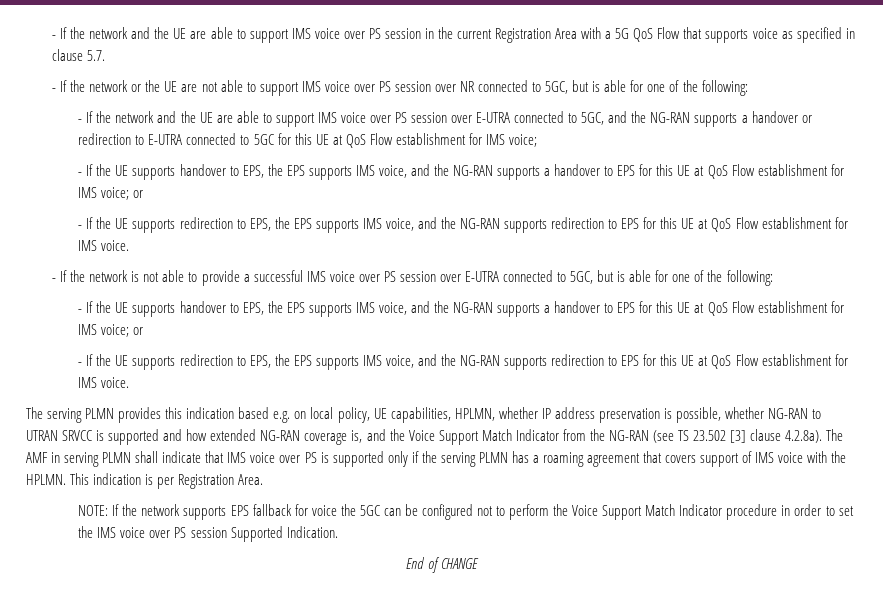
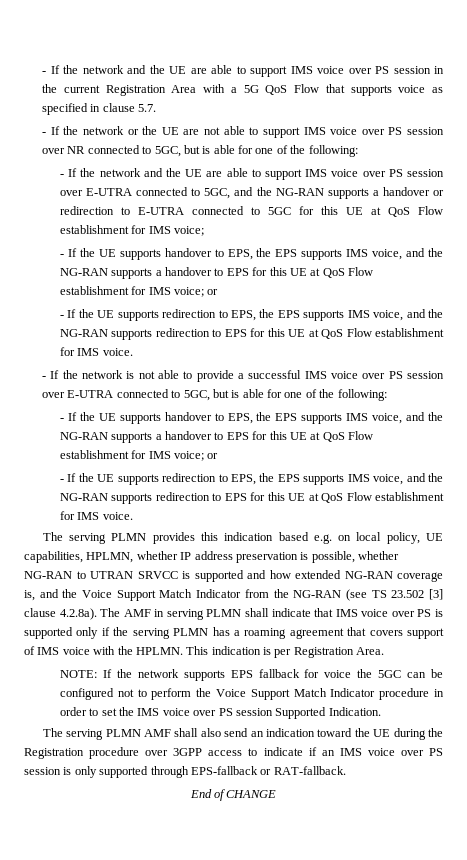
(338, 532) none -> [42,728,443,740] [24,747,443,759] [24,766,346,778] // The serving PLMN AMF shall also send an indication toward the UE during the Registration procedure over 3GPP access to indicate if an IMS voice over PS session is only supported through EPS-fallback or RAT-fallback.

